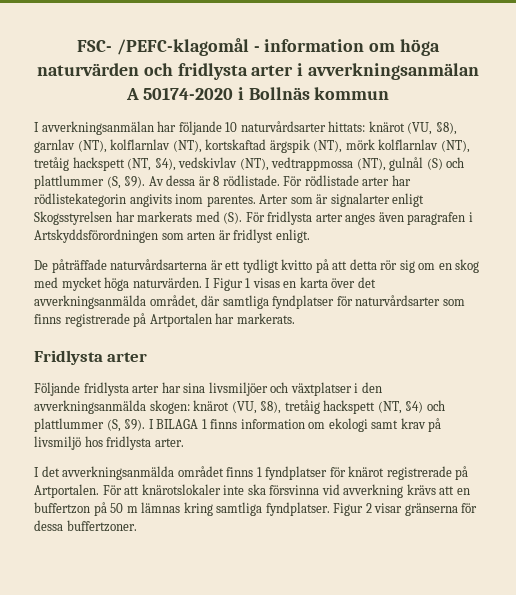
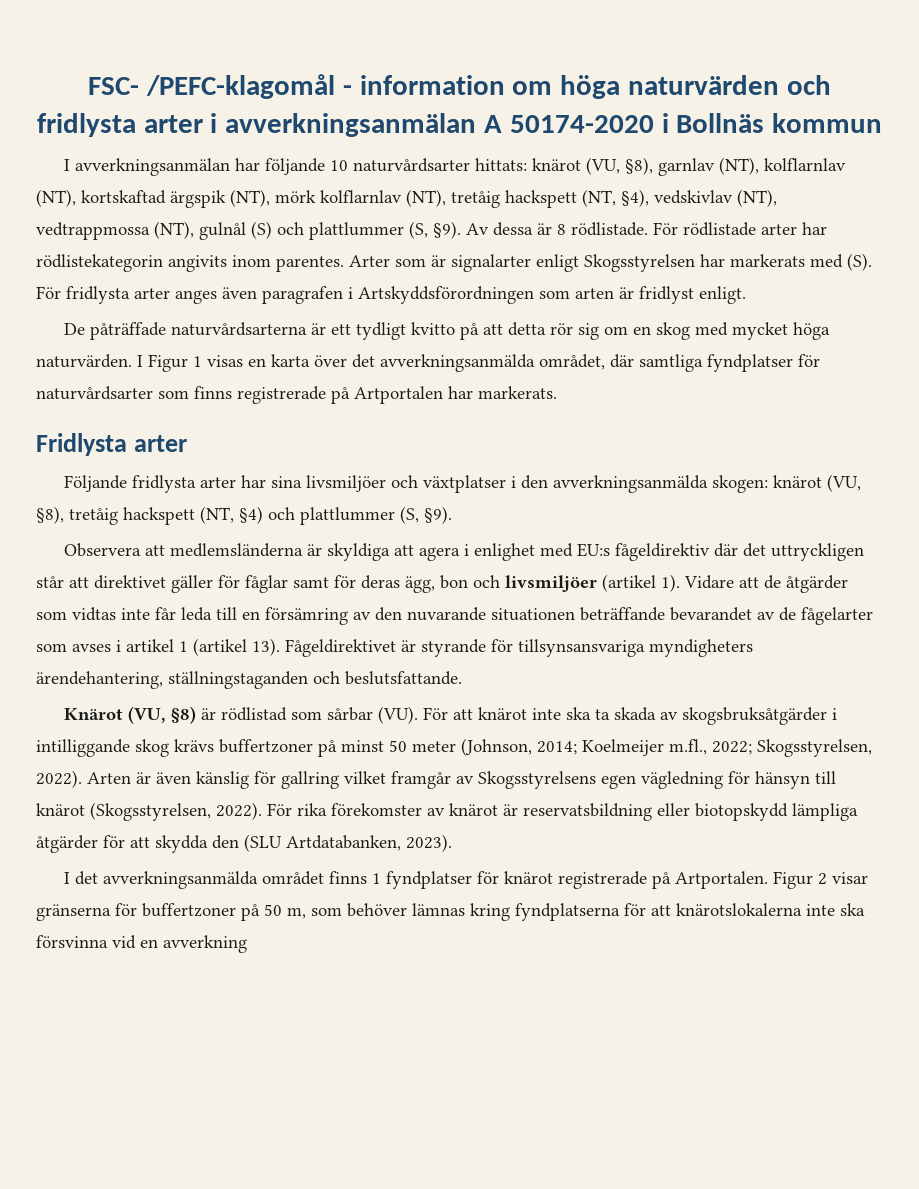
[148,418,442,432] [34,436,184,450] I BILAGA 1 finns information om ekologi samt krav på livsmiljö hos fridlysta arter. -> [64,543,865,561] [36,574,848,593] [36,607,873,625] [36,638,753,657] [36,671,462,689] [64,706,838,725] [36,738,872,757] [36,770,836,789] [36,802,858,821] [36,834,452,853] // Observera att medlemsländerna är skyldiga att agera i enlighet med EU:s fågeldirektiv där det uttryckligen står att direktivet gäller för fåglar samt för deras ägg, bon och livsmiljöer (artikel 1). Vidare att de åtgärder som vidtas inte får leda till en försämring av den nuvarande situationen beträffande bevarandet av de fågelarter som avses i artikel 1 (artikel 13). Fågeldirektivet är styrande för tillsynsansvariga myndigheters ärendehantering, ställningstaganden och beslutsfattande. // Knärot (VU, §8) är rödlistad som sårbar (VU). För att knärot inte ska ta skada av skogsbruksåtgärder i intilliggande skog krävs buffertzoner på minst 50 meter (Johnson, 2014; Koelmeijer m.fl., 2022; Skogsstyrelsen, 2022). Arten är även känslig för gallring vilket framgår av Skogsstyrelsens egen vägledning för hänsyn till knärot (Skogsstyrelsen, 2022). För rika förekomster av knärot är reservatsbildning eller biotopskydd lämpliga åtgärder för att skydda den (SLU Artdatabanken, 2023).
[102,484,470,498] [34,502,330,516] För att knärotslokaler inte ska försvinna vid avverkning krävs att en buffertzon på 50 m lämnas kring samtliga fyndplatser. -> (769, 880) none
[34,520,137,532] dessa buffertzoner. -> [142,903,865,921] [36,935,247,953] buffertzoner på 50 m, som behöver lämnas kring fyndplatserna för att knärotslokalerna inte ska försvinna vid en avverkning

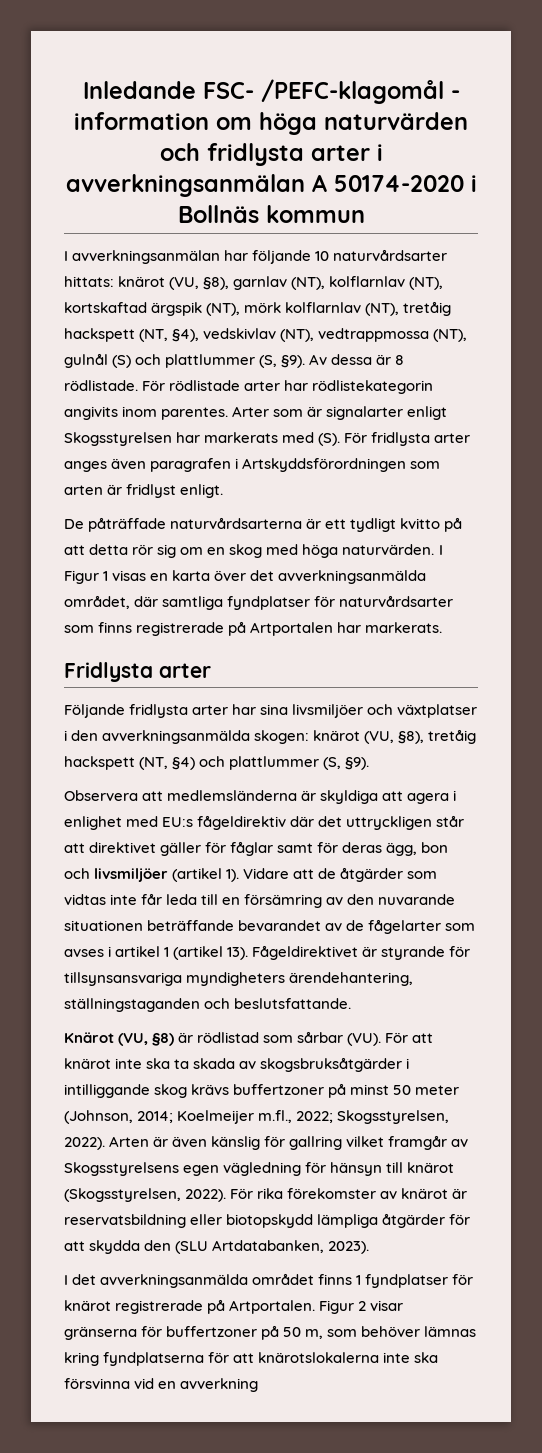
(88, 86) none -> [82,81,196,99] Inledande
[732,322,789,340] mycket -> (299, 549) none

